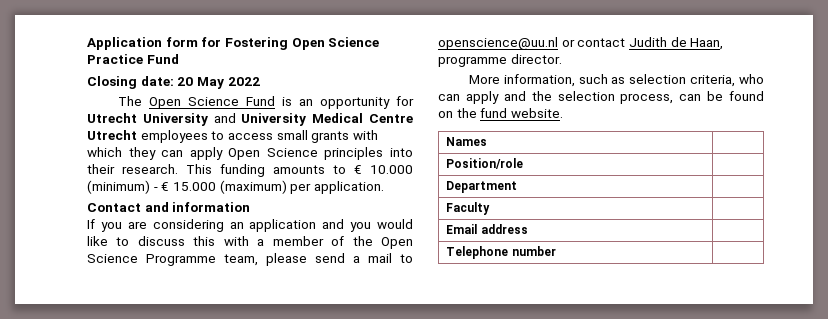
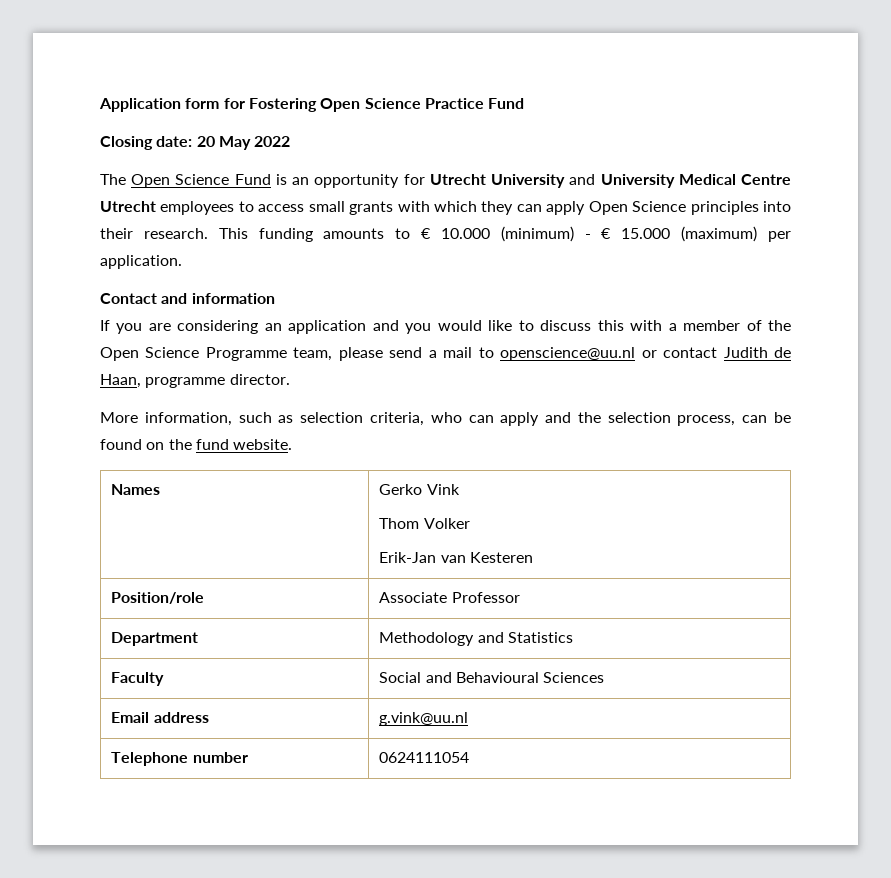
(488, 141) none -> [379,484,460,495] [379,518,470,529] [379,552,533,563] Gerko Vink // Thom Volker // Erik-Jan van Kesteren
(524, 163) none -> [379,592,520,603] Associate Professor
[446,202,491,215] // Faculty | -> [379,632,573,646] [111,672,165,686] [379,672,605,683] Methodology and Statistics // Faculty | Social and Behavioural Sciences
(528, 229) none -> [379,712,469,726] g.vink@uu.nl
(556, 251) none -> [379,752,470,763] 0624111054

